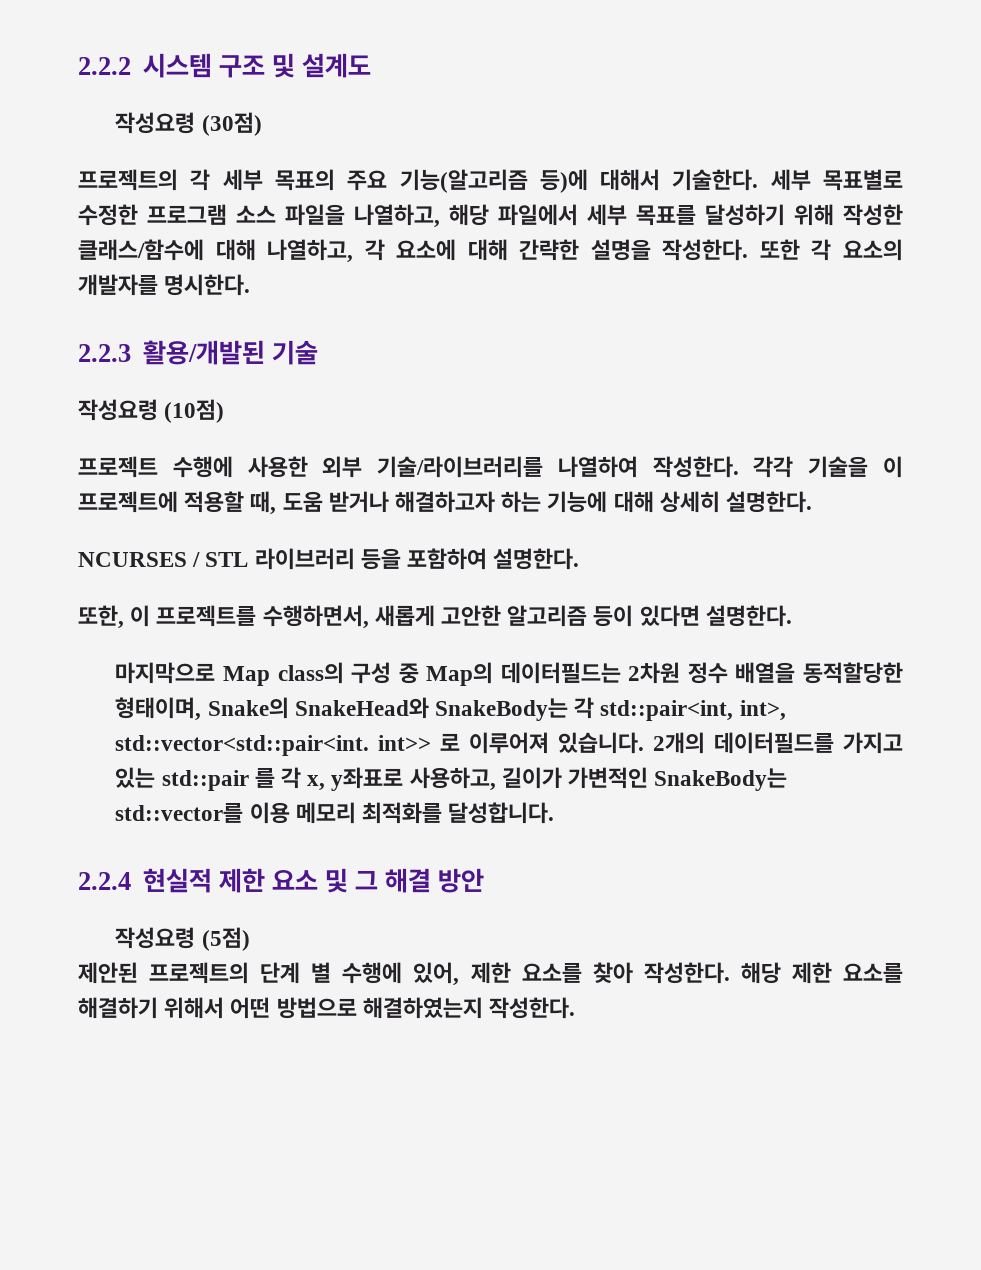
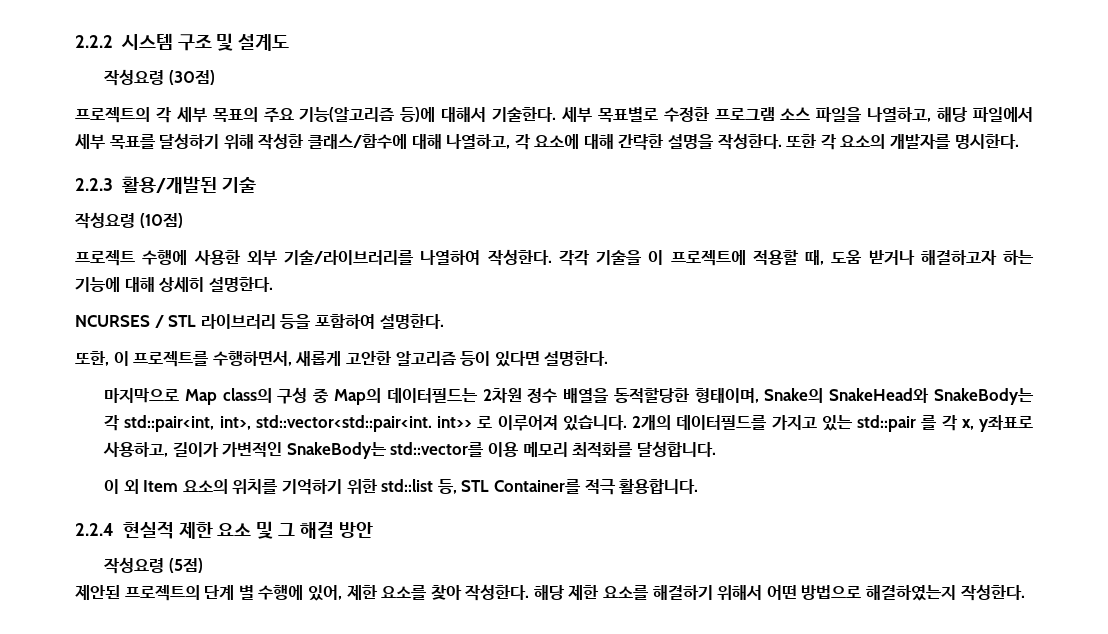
(555, 813) none -> [104,479,699,495] // 이 외 Item 요소의 위치를 기억하기 위한 std::list 등, STL Container를 적극 활용합니다.

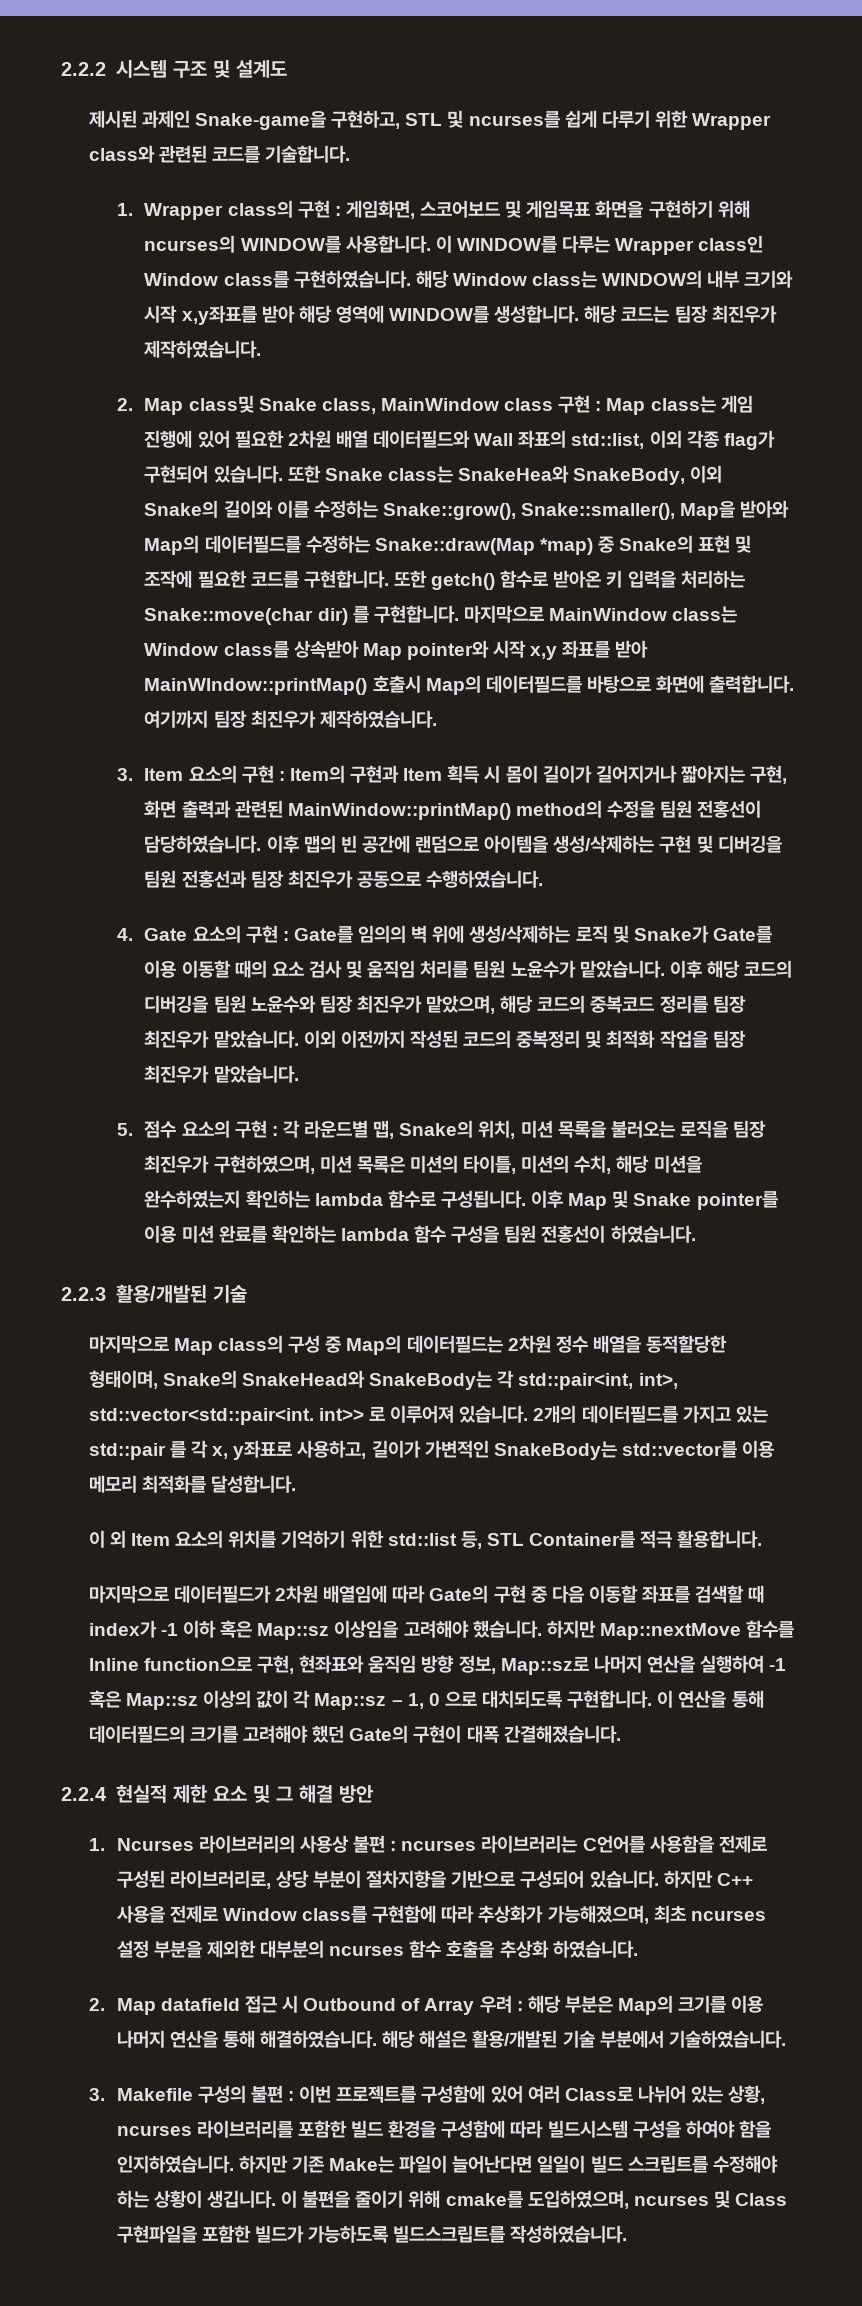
[104,69,215,86] [75,107,1033,123] [75,133,1019,150] [75,176,256,194] [75,212,183,229] [75,249,1034,266] [75,277,273,292] [75,314,444,329] [75,351,609,367] 작성요령 (30점) // 프로젝트의 각 세부 목표의 주요 기능(알고리즘 등)에 대해서 기술한다. 세부 목표별로 수정한 프로그램 소스 파일을 나열하고, 해당 파일에서 세부 목표를 달성하기 위해 작성한 클래스/함수에 대해 나열하고, 각 요소에 대해 간략한 설명을 작성한다. 또한 각 요소의 개발자를 명시한다. // 2.2.3 활용/개발된 기술 // 작성요령 (10점) // 프로젝트 수행에 사용한 외부 기술/라이브러리를 나열하여 작성한다. 각각 기술을 이 프로젝트에 적용할 때, 도움 받거나 해결하고자 하는 기능에 대해 상세히 설명한다. // NCURSES / STL 라이브러리 등을 포함하여 설명한다. // 또한, 이 프로젝트를 수행하면서, 새롭게 고안한 알고리즘 등이 있다면 설명한다. -> [88,110,772,130] [88,145,351,163] [116,200,750,220] [144,235,764,255] [144,270,794,288] [144,305,777,325] [144,340,262,358] [116,395,753,415] [144,430,775,450] [144,465,723,485] [144,500,790,520] [144,535,752,555] [144,570,745,590] [144,605,738,625] [144,640,649,660] [144,675,795,695] [144,710,437,728] [116,765,788,784] [144,800,762,820] [144,835,782,853] [144,870,544,888] [116,925,772,943] [144,960,793,978] [144,995,746,1014] [144,1030,746,1048] [144,1065,299,1083] [116,1120,767,1139] [144,1155,702,1174] [144,1190,778,1210] [144,1225,696,1243] [61,1284,247,1303] 제시된 과제인 Snake-game을 구현하고, STL 및 ncurses를 쉽게 다루기 위한 Wrapper class와 관련된 코드를 기술합니다. // 1. Wrapper class의 구현 : 게임화면, 스코어보드 및 게임목표 화면을 구현하기 위해 ncurses의 WINDOW를 사용합니다. 이 WINDOW를 다루는 Wrapper class인 Window class를 구현하였습니다. 해당 Window class는 WINDOW의 내부 크기와 시작 x,y좌표를 받아 해당 영역에 WINDOW를 생성합니다. 해당 코드는 팀장 최진우가 제작하였습니다. // 2. Map class및 Snake class, MainWindow class 구현 : Map class는 게임 진행에 있어 필요한 2차원 배열 데이터필드와 Wall 좌표의 std::list, 이외 각종 flag가 구현되어 있습니다. 또한 Snake class는 SnakeHea와 SnakeBody, 이외 Snake의 길이와 이를 수정하는 Snake::grow(), Snake::smaller(), Map을 받아와 Map의 데이터필드를 수정하는 Snake::draw(Map *map) 중 Snake의 표현 및 조작에 필요한 코드를 구현합니다. 또한 getch() 함수로 받아온 키 입력을 처리하는 Snake::move(char dir) 를 구현합니다. 마지막으로 MainWindow class는 Window class를 상속받아 Map pointer와 시작 x,y 좌표를 받아 MainWIndow::printMap() 호출시 Map의 데이터필드를 바탕으로 화면에 출력합니다. 여기까지 팀장 최진우가 제작하였습니다. // 3. Item 요소의 구현 : Item의 구현과 Item 획득 시 몸이 길이가 길어지거나 짧아지는 구현, 화면 출력과 관련된 MainWindow::printMap() method의 수정을 팀원 전홍선이 담당하였습니다. 이후 맵의 빈 공간에 랜덤으로 아이템을 생성/삭제하는 구현 및 디버깅을 팀원 전홍선과 팀장 최진우가 공동으로 수행하였습니다. // 4. Gate 요소의 구현 : Gate를 임의의 벽 위에 생성/삭제하는 로직 및 Snake가 Gate를 이용 이동할 때의 요소 검사 및 움직임 처리를 팀원 노윤수가 맡았습니다. 이후 해당 코드의 디버깅을 팀원 노윤수와 팀장 최진우가 맡았으며, 해당 코드의 중복코드 정리를 팀장 최진우가 맡았습니다. 이외 이전까지 작성된 코드의 중복정리 및 최적화 작업을 팀장 최진우가 맡았습니다. // 5. 점수 요소의 구현 : 각 라운드별 맵, Snake의 위치, 미션 목록을 불러오는 로직을 팀장 최진우가 구현하였으며, 미션 목록은 미션의 타이틀, 미션의 수치, 해당 미션을 완수하였는지 확인하는 lambda 함수로 구성됩니다. 이후 Map 및 Snake pointer를 이용 미션 완료를 확인하는 lambda 함수 구성을 팀원 전홍선이 하였습니다. // 2.2.3 활용/개발된 기술
(699, 486) none -> [88,1585,765,1603] [88,1620,795,1640] [88,1655,787,1675] [88,1690,764,1710] [88,1725,621,1743] // 마지막으로 데이터필드가 2차원 배열임에 따라 Gate의 구현 중 다음 이동할 좌표를 검색할 때 index가 -1 이하 혹은 Map::sz 이상임을 고려해야 했습니다. 하지만 Map::nextMove 함수를 Inline function으로 구현, 현좌표와 움직임 방향 정보, Map::sz로 나머지 연산을 실행하여 -1 혹은 Map::sz 이상의 값이 각 Map::sz – 1, 0 으로 대치되도록 구현합니다. 이 연산을 통해 데이터필드의 크기를 고려해야 했던 Gate의 구현이 대폭 간결해졌습니다.
[104,557,203,574] [75,584,1025,601] 작성요령 (5점) // 제안된 프로젝트의 단계 별 수행에 있어, 제한 요소를 찾아 작성한다. 해당 제한 요소를 해결하기 위해서 어떤 방법으로 해결하였는지 작성한다. -> [88,1835,767,1853] [116,1870,753,1889] [116,1905,766,1924] [116,1940,638,1958] [88,1995,764,2015] [116,2030,786,2048] [88,2085,766,2104] [116,2120,771,2138] [116,2155,778,2173] [116,2190,788,2209] [116,2225,628,2243] 1. Ncurses 라이브러리의 사용상 불편 : ncurses 라이브러리는 C언어를 사용함을 전제로 구성된 라이브러리로, 상당 부분이 절차지향을 기반으로 구성되어 있습니다. 하지만 C++ 사용을 전제로 Window class를 구현함에 따라 추상화가 가능해졌으며, 최초 ncurses 설정 부분을 제외한 대부분의 ncurses 함수 호출을 추상화 하였습니다. // 2. Map datafield 접근 시 Outbound of Array 우려 : 해당 부분은 Map의 크기를 이용 나머지 연산을 통해 해결하였습니다. 해당 해설은 활용/개발된 기술 부분에서 기술하였습니다. // 3. Makefile 구성의 불편 : 이번 프로젝트를 구성함에 있어 여러 Class로 나뉘어 있는 상황, ncurses 라이브러리를 포함한 빌드 환경을 구성함에 따라 빌드시스템 구성을 하여야 함을 인지하였습니다. 하지만 기존 Make는 파일이 늘어난다면 일일이 빌드 스크립트를 수정해야 하는 상황이 생깁니다. 이 불편을 줄이기 위해 cmake를 도입하였으며, ncurses 및 Class 구현파일을 포함한 빌드가 가능하도록 빌드스크립트를 작성하였습니다.

